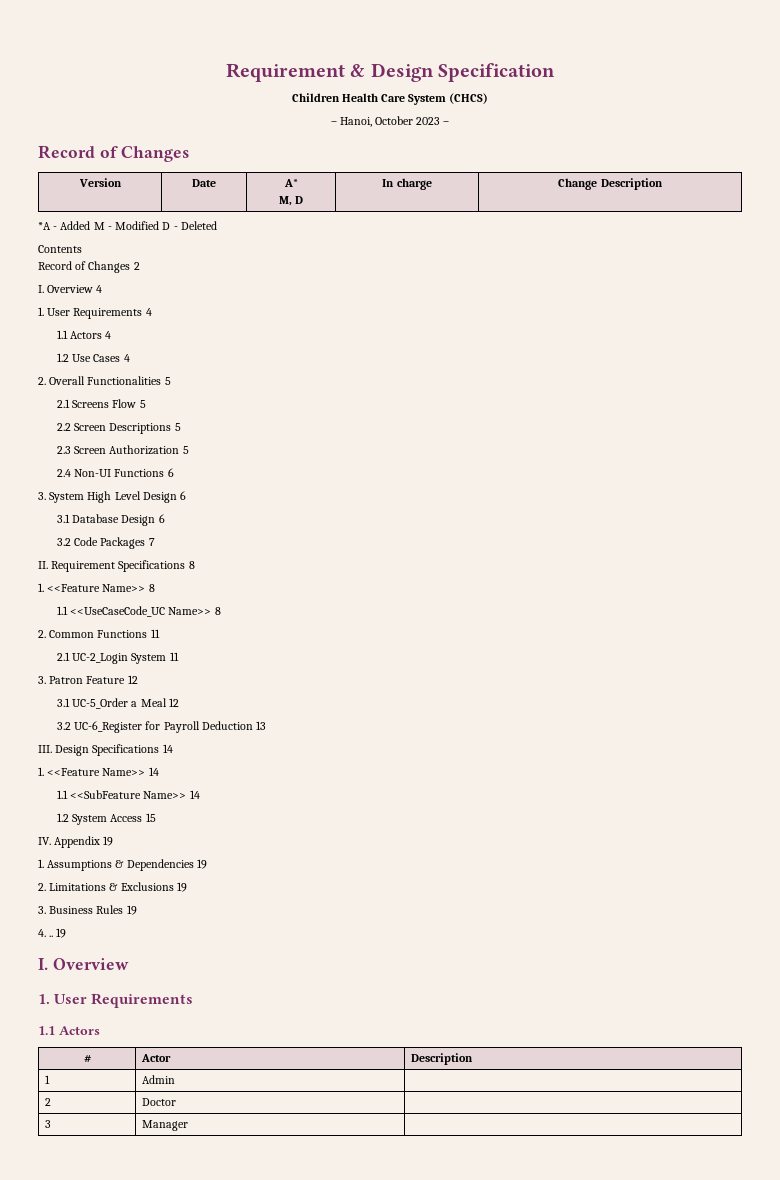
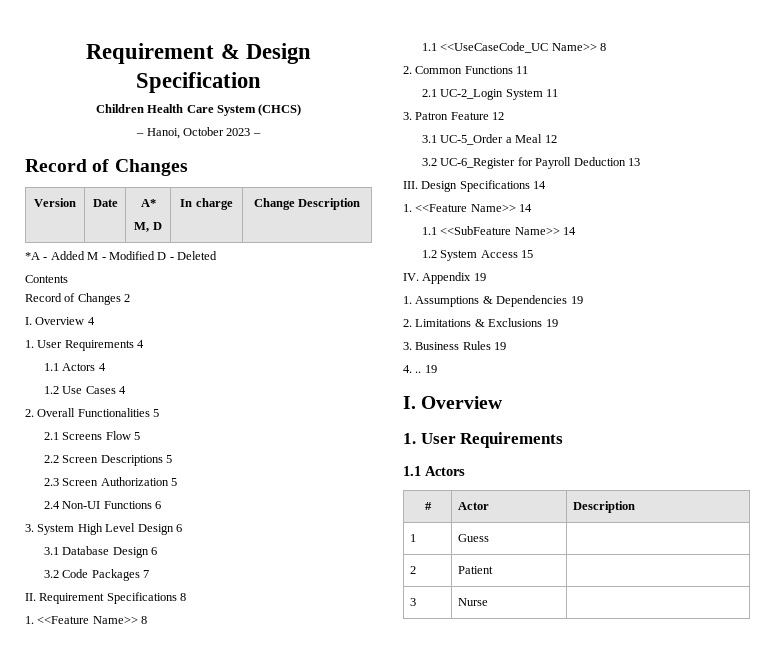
[141,1075,175,1084] Admin -> [457,534,489,542] Guess
[141,1098,176,1106] Doctor -> [457,566,493,574] Patient
[141,1120,188,1131] Manager -> [457,598,488,606] Nurse

